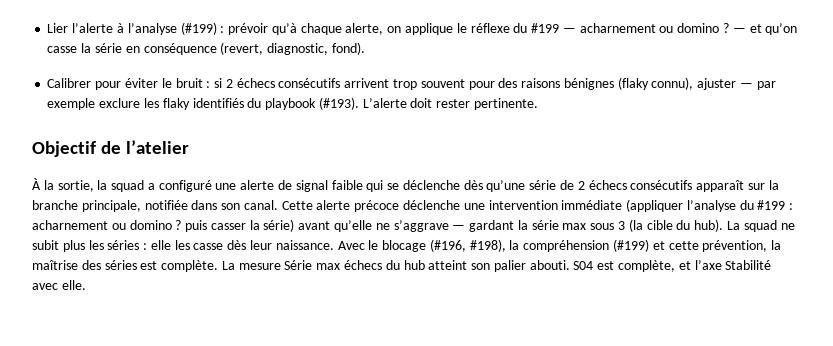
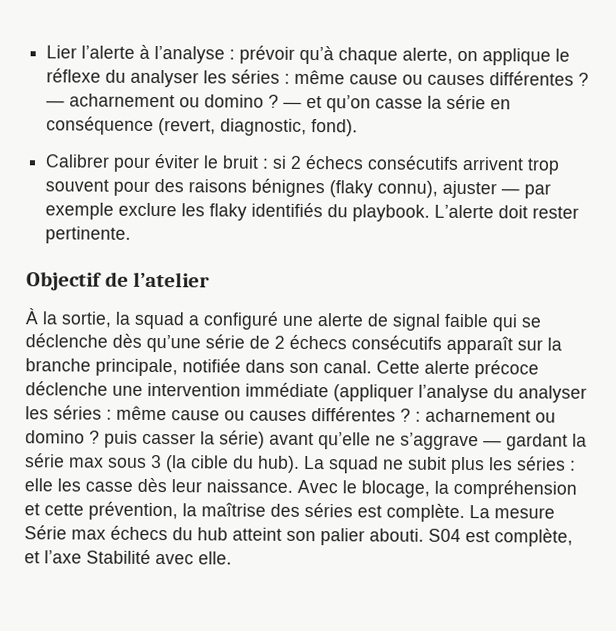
[180,22,217,35] (#199) -> (226, 55) none
[531,23,560,33] #199 -> [130,69,590,88] analyser les séries : même cause ou causes différentes ?
[265,97,359,110] playbook (#193). -> [352,204,431,222] playbook.
[757,200,786,210] #199 -> [518,385,587,403] [25,405,411,422] analyser les séries : même cause ou causes différentes ?
[382,239,506,252] blocage (#196, #198), -> [361,480,430,498] blocage,
[613,239,650,252] (#199) -> (577, 489) none

